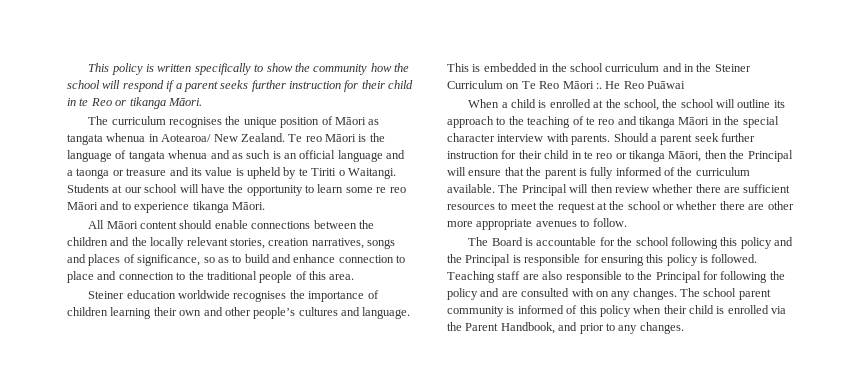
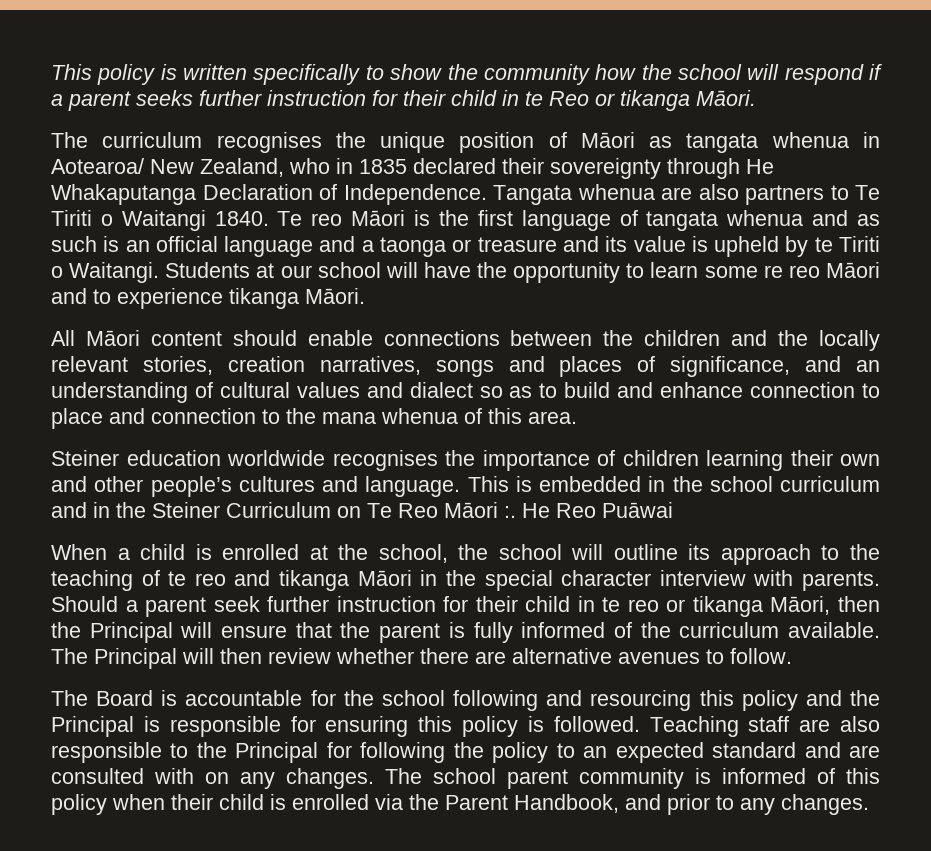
[240,133,285,142] Zealand. -> [200,158,774,179] [51,184,880,205] [51,210,269,231] Zealand, who in 1835 declared their sovereignty through He Whakaputanga Declaration of Independence. Tangata whenua are also partners to Te Tiriti o Waitangi 1840.
(385, 137) none -> [477,210,513,226] first
(201, 260) none -> [805,356,880,372] [51,382,473,403] and an understanding of cultural values and dialect
[206,271,293,283] traditional people -> [322,408,458,424] mana whenua
[743,184,791,193] [447,201,794,213] [447,219,533,230] sufficient resources to meet the request at the school or whether there are other more appropriate -> [512,648,612,664] alternative
(718, 243) none -> [546,690,692,711] and resourcing
(478, 294) none -> [556,742,797,763] to an expected standard

